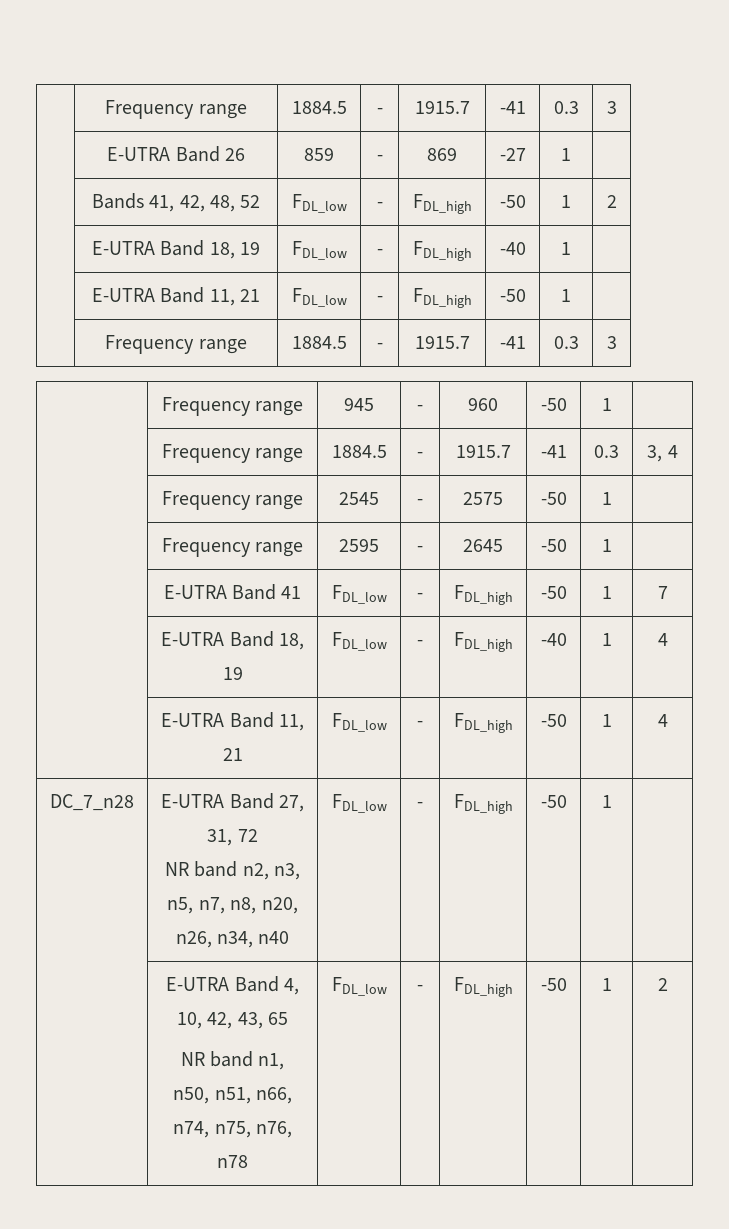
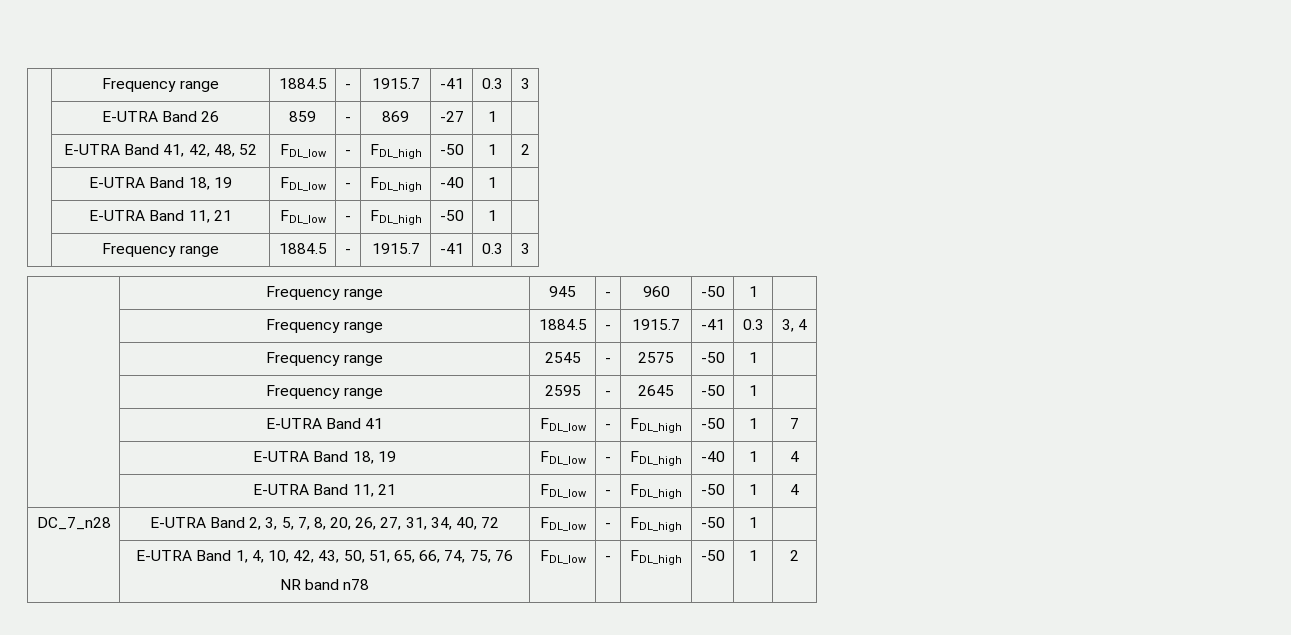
[91,193,144,209] Bands -> [64,144,160,155] E-UTRA Band
[278,795,304,812] [207,829,258,846] [164,861,301,880] [167,897,298,914] [175,931,290,948] 27, 31, 72 // NR band n2, n3, n5, n7, n8, n20, n26, n34, n40 -> [249,517,500,530] 2, 3, 5, 7, 8, 20, 26, 27, 31, 34, 40, 72
(279, 984) none -> [235,550,248,563] 1,
[268,1012,289,1025] [180,1051,285,1070] [173,1087,292,1104] [173,1121,292,1138] 65 // NR band n1, n50, n51, n66, n74, n75, n76, -> [343,550,513,563] [279,579,340,590] 50, 51, 65, 66, 74, 75, 76 // NR band

